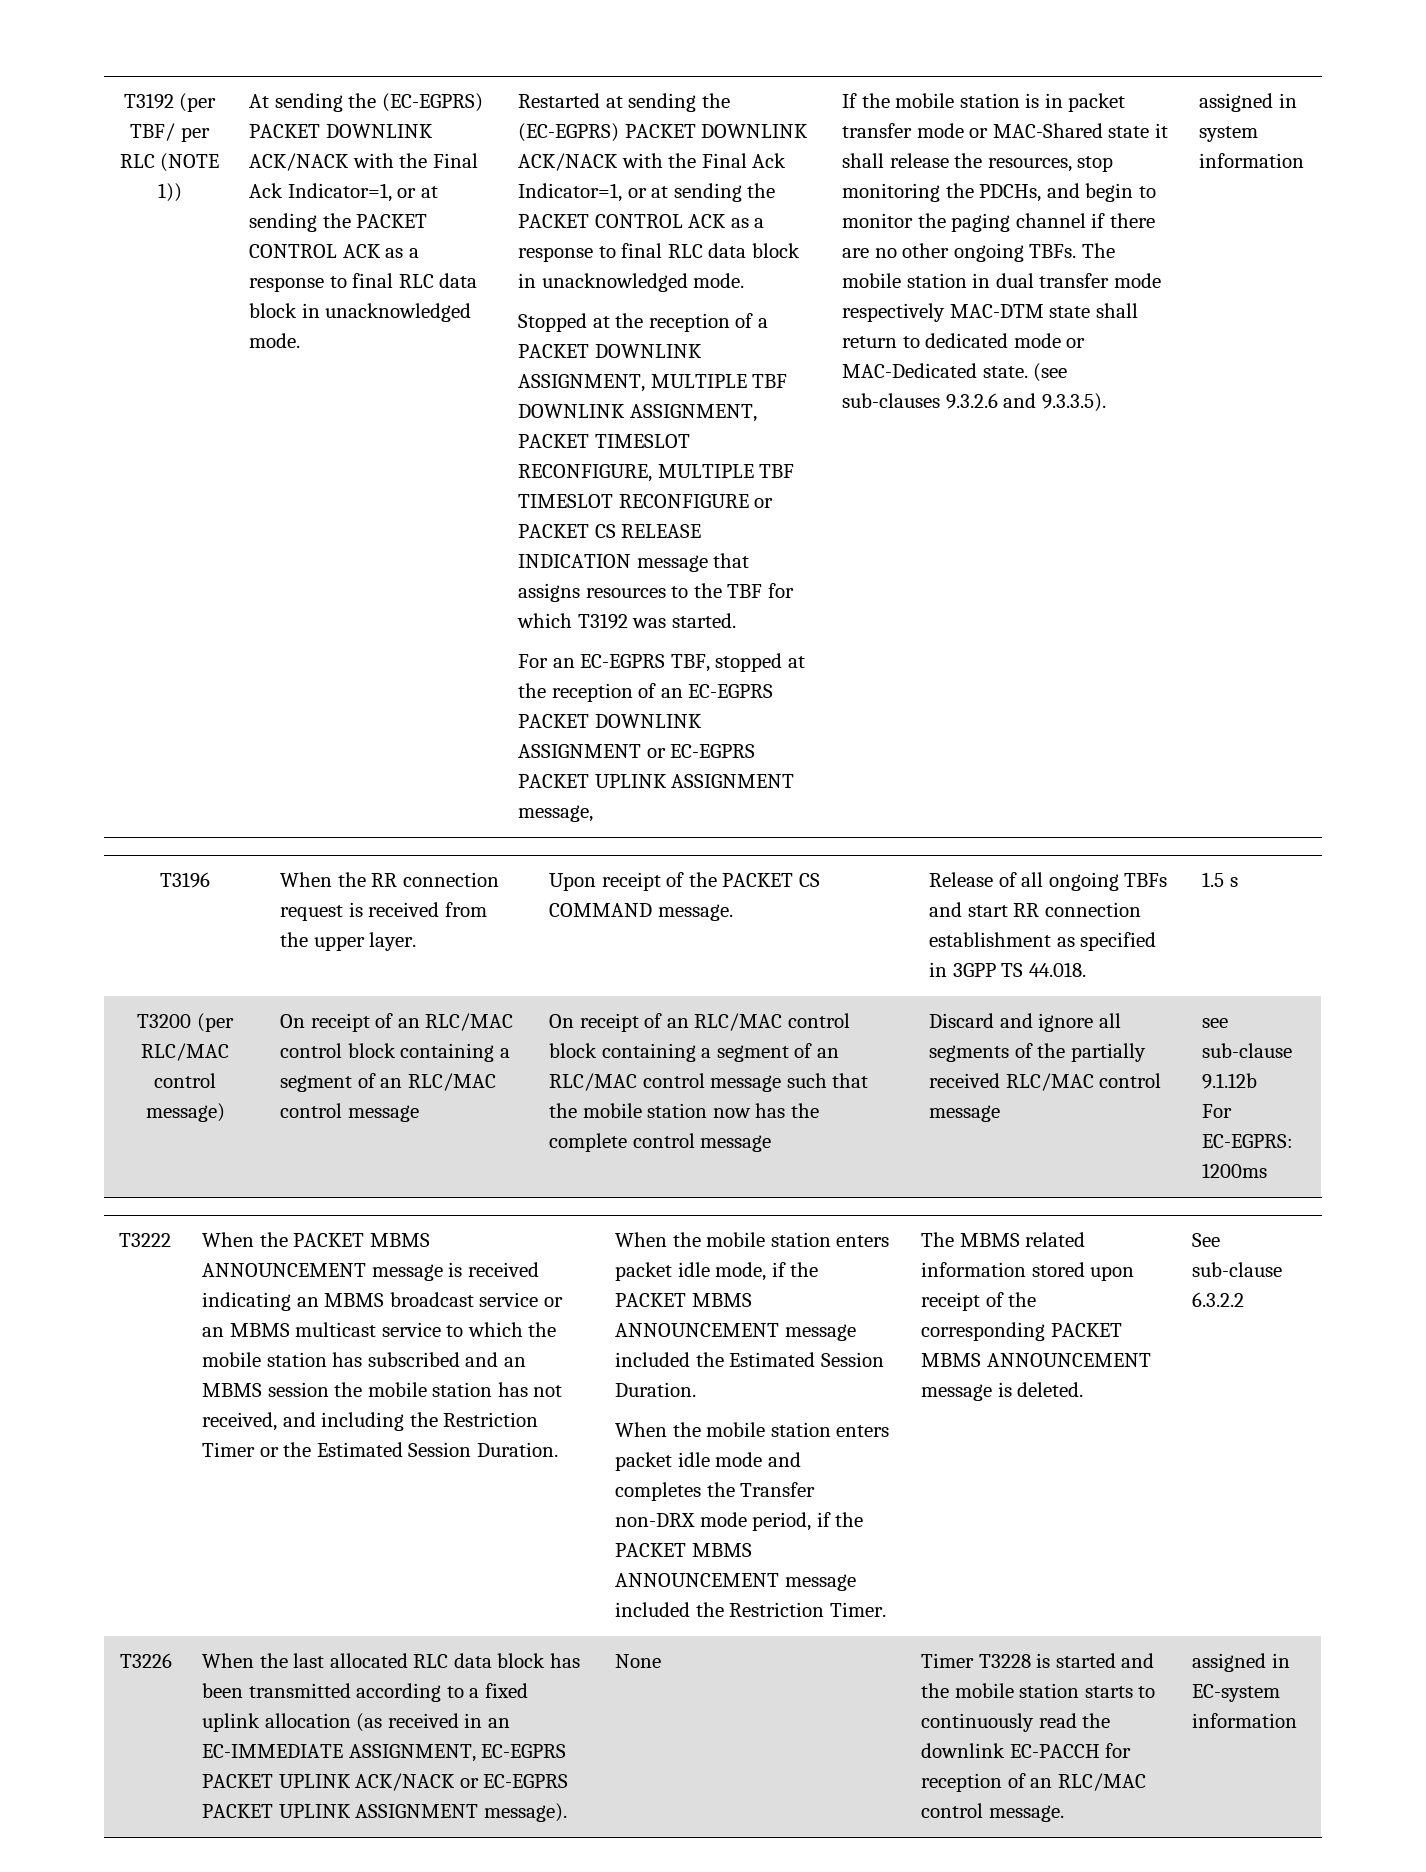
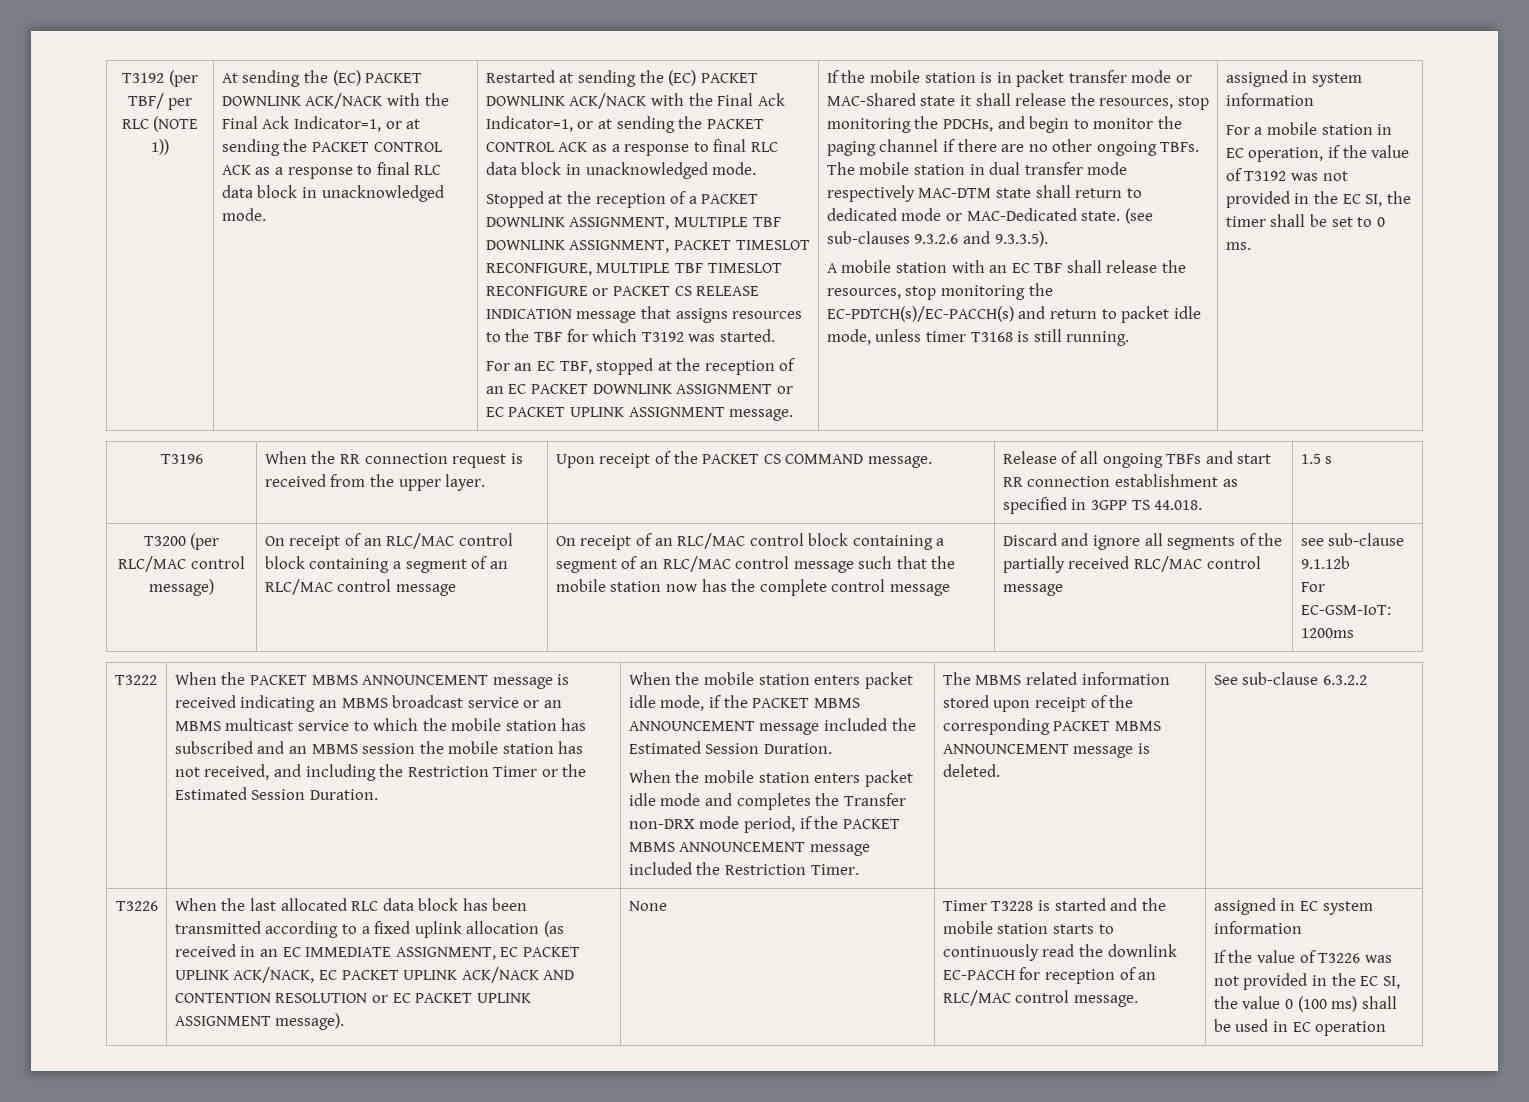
[381,93,483,112] (EC-EGPRS) -> [332,70,361,86] (EC)
[518,123,620,142] (EC-EGPRS) -> [668,70,697,86] (EC)
[580,654,666,668] EC-EGPRS -> [536,361,555,371] EC
[688,684,774,698] EC-EGPRS -> [508,384,527,394] EC
[670,744,756,758] [518,774,795,788] [518,805,594,822] EC-EGPRS PACKET UPLINK ASSIGNMENT message, -> [485,407,794,421] EC PACKET UPLINK ASSIGNMENT message.
[1199,93,1297,112] [1199,126,1259,142] [1199,153,1305,168] | assigned in system information -> [826,260,1187,273] [826,283,1053,300] [826,306,1201,323] [826,329,1130,346] [1225,70,1362,87] [1225,93,1314,106] [1225,122,1393,135] [1225,145,1410,162] [1225,168,1348,181] [1225,191,1411,208] [1225,214,1385,227] [1225,242,1251,250] // A mobile station with an EC TBF shall release the resources, stop monitoring the EC-PDTCH(s)/EC-PACCH(s) and return to packet idle mode, unless timer T3168 is still running. | assigned in system information // For a mobile station in EC operation, if the value of T3192 was not provided in the EC SI, the timer shall be set to 0 ms.
[1202,1134,1294,1148] EC-EGPRS: -> [1300,605,1391,615] EC-GSM-IoT:
[202,1744,567,1762] [202,1773,569,1791] EC-IMMEDIATE ASSIGNMENT, EC-EGPRS PACKET UPLINK ACK/NACK or EC-EGPRS -> [282,947,580,960] [174,967,575,983] [174,993,411,1003] EC IMMEDIATE ASSIGNMENT, EC PACKET UPLINK ACK/NACK, EC PACKET UPLINK ACK/NACK AND CONTENTION RESOLUTION or EC
[1192,1684,1281,1702] [1192,1713,1298,1728] EC-system information -> [1299,901,1373,915] [1213,921,1302,934] [1213,950,1392,963] [1213,973,1400,990] [1213,996,1397,1012] [1213,1019,1387,1036] EC system information // If the value of T3226 was not provided in the EC SI, the value 0 (100 ms) shall be used in EC operation

